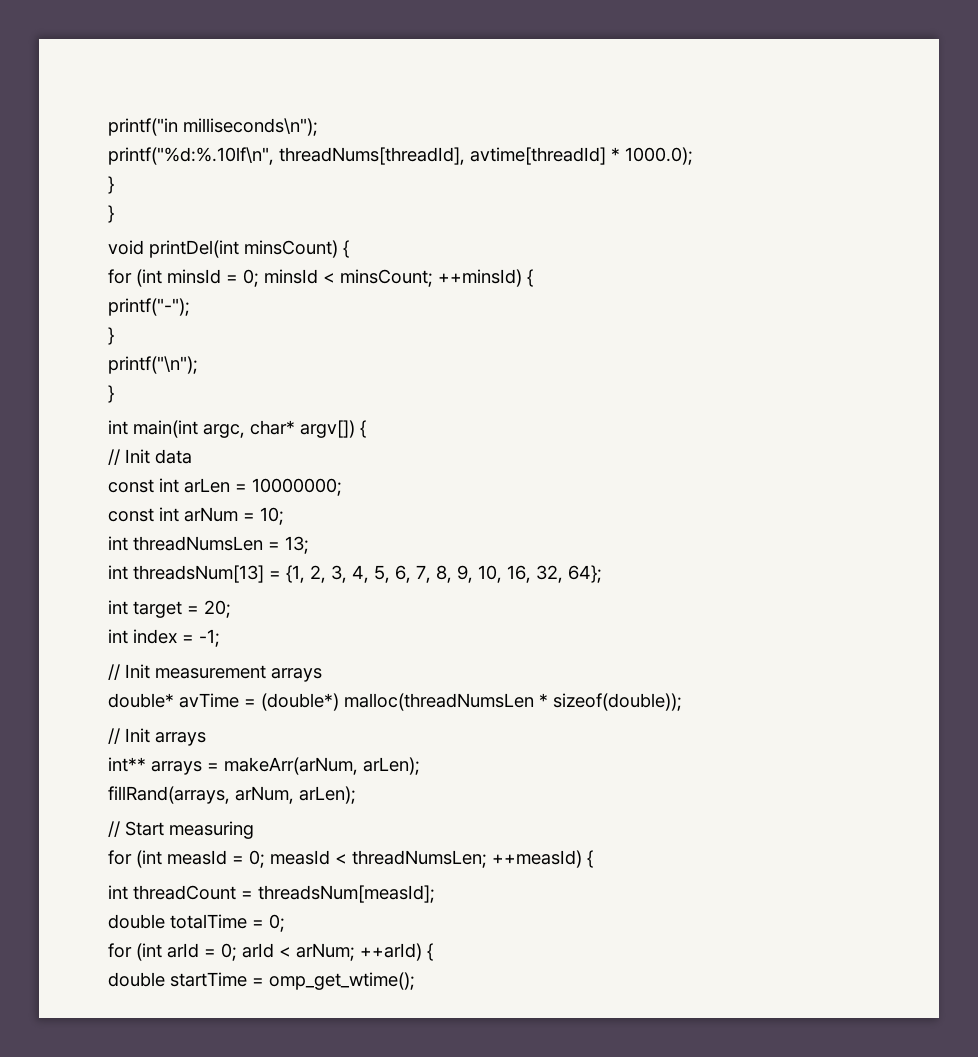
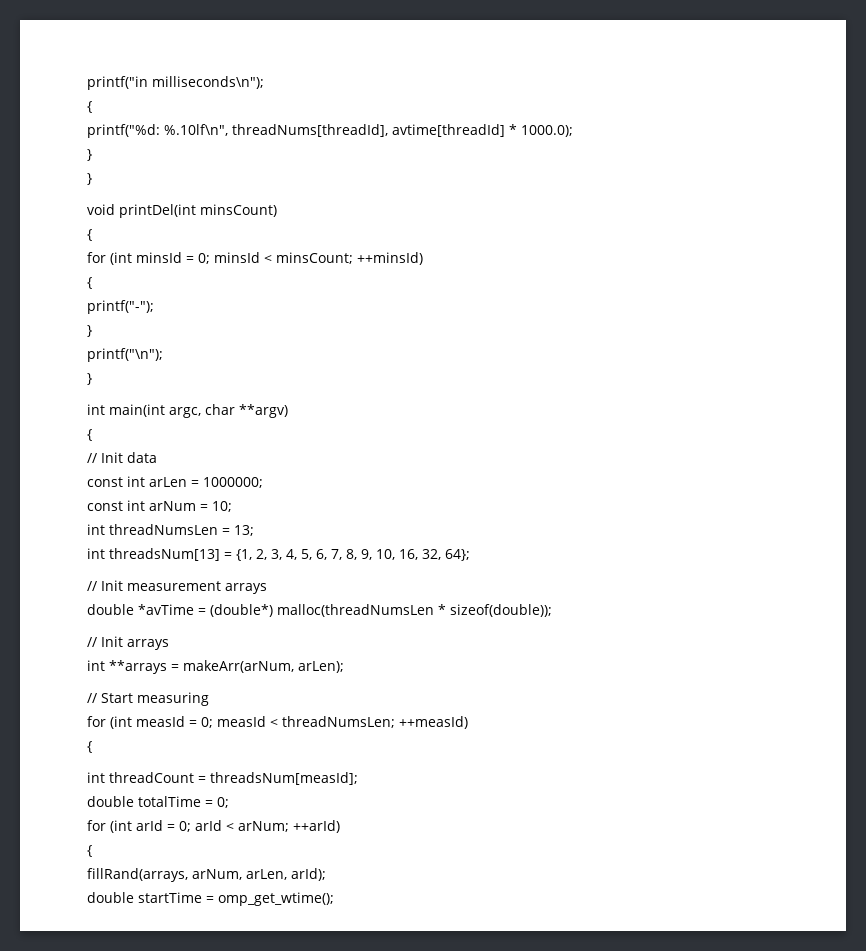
[108,147,274,165] printf("%d:%.10lf\n", -> [87,101,92,113] [87,124,228,138] { // printf("%d: %.10lf\n",
(338, 249) none -> (277, 210) //
(522, 278) none -> (423, 258) //
[250,420,355,438] char* argv[]) -> [205,404,288,418] char **argv) //
[252,478,342,496] 10000000; -> [203,477,263,488] 1000000;
[108,600,231,618] [108,629,220,647] // int target = 20; // int index = -1; -> (470, 555) none
[108,693,239,708] double* avTime -> [87,604,194,615] double *avTime
[108,757,202,775] int** arrays -> [87,660,167,674] int **arrays
[108,786,356,804] // fillRand(arrays, arNum, arLen); -> (344, 667) none
(582, 859) none -> (468, 722) //
[427,943,433,961] { -> [87,845,92,857] [87,868,326,882] // { // fillRand(arrays, arNum, arLen, arId);

